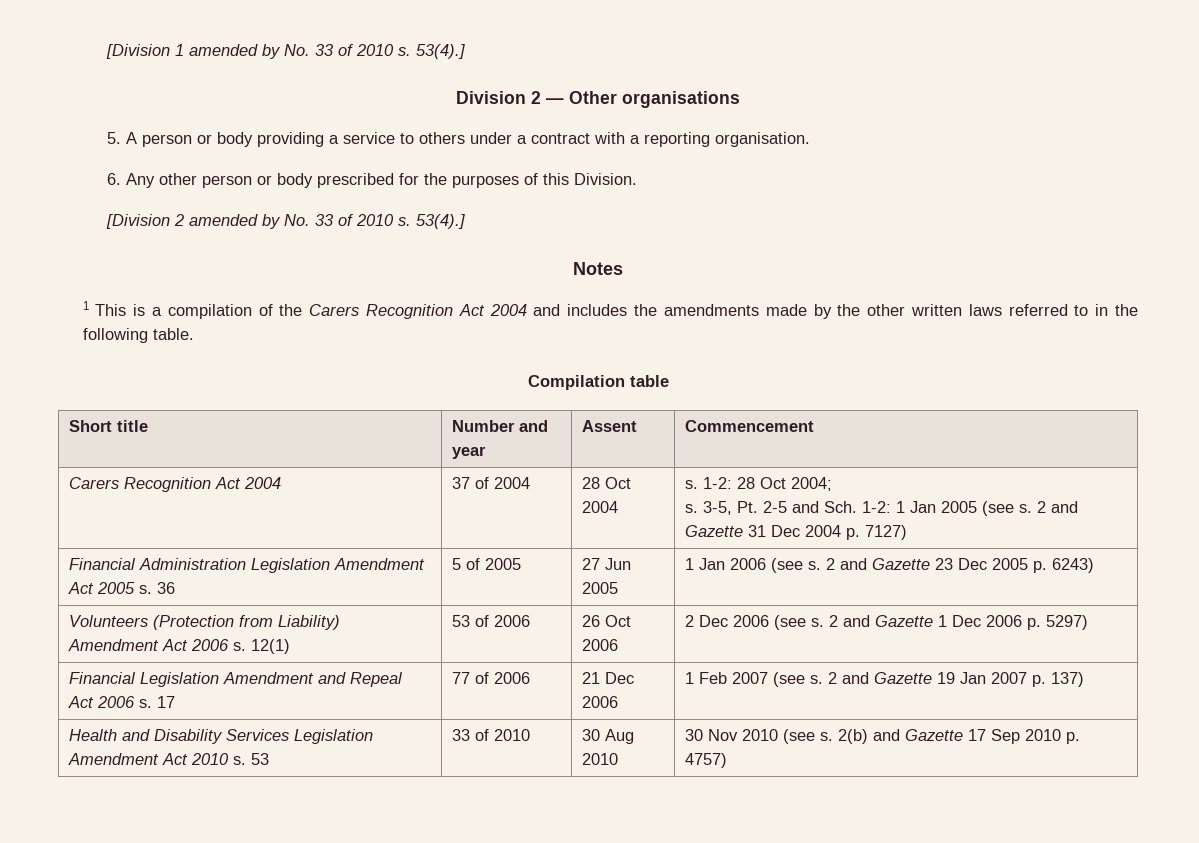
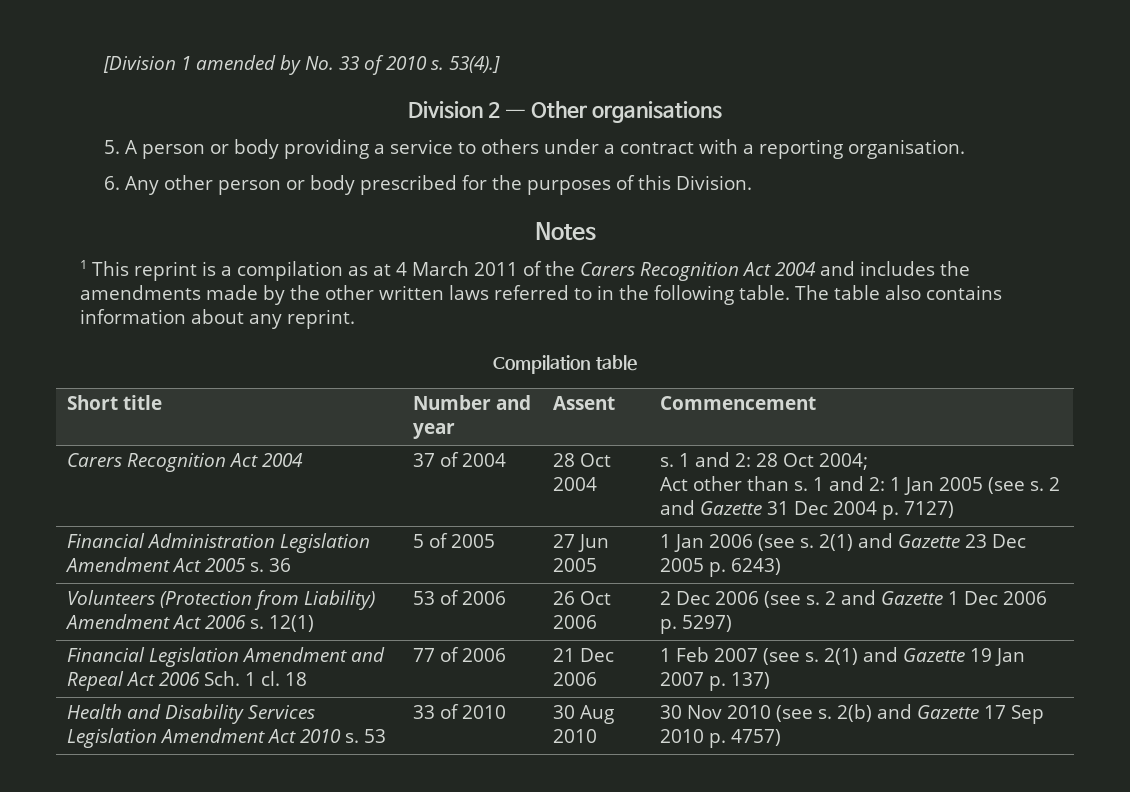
[106,214,466,229] // [Division 2 amended by No. 33 of 2010 s. 53(4).] -> (753, 182) none
(127, 310) none -> [134,261,198,281] reprint
(252, 311) none -> [348,261,519,276] as at 4 March 2011
(194, 334) none -> [795,285,1003,300] [80,309,356,329] The table also contains information about any reprint.
[703,477,733,489] 1-2: -> [679,452,752,467] 1 and 2:
[685,501,892,515] s. 3-5, Pt. 2-5 and Sch. 1-2: -> [660,476,886,491] Act other than s. 1 and 2:
[826,558,836,570] 2 -> [819,534,854,551] 2(1)
[139,696,176,708] s. 17 -> [204,671,308,686] Sch. 1 cl. 18
[828,672,838,684] 2 -> [824,648,859,665] 2(1)

